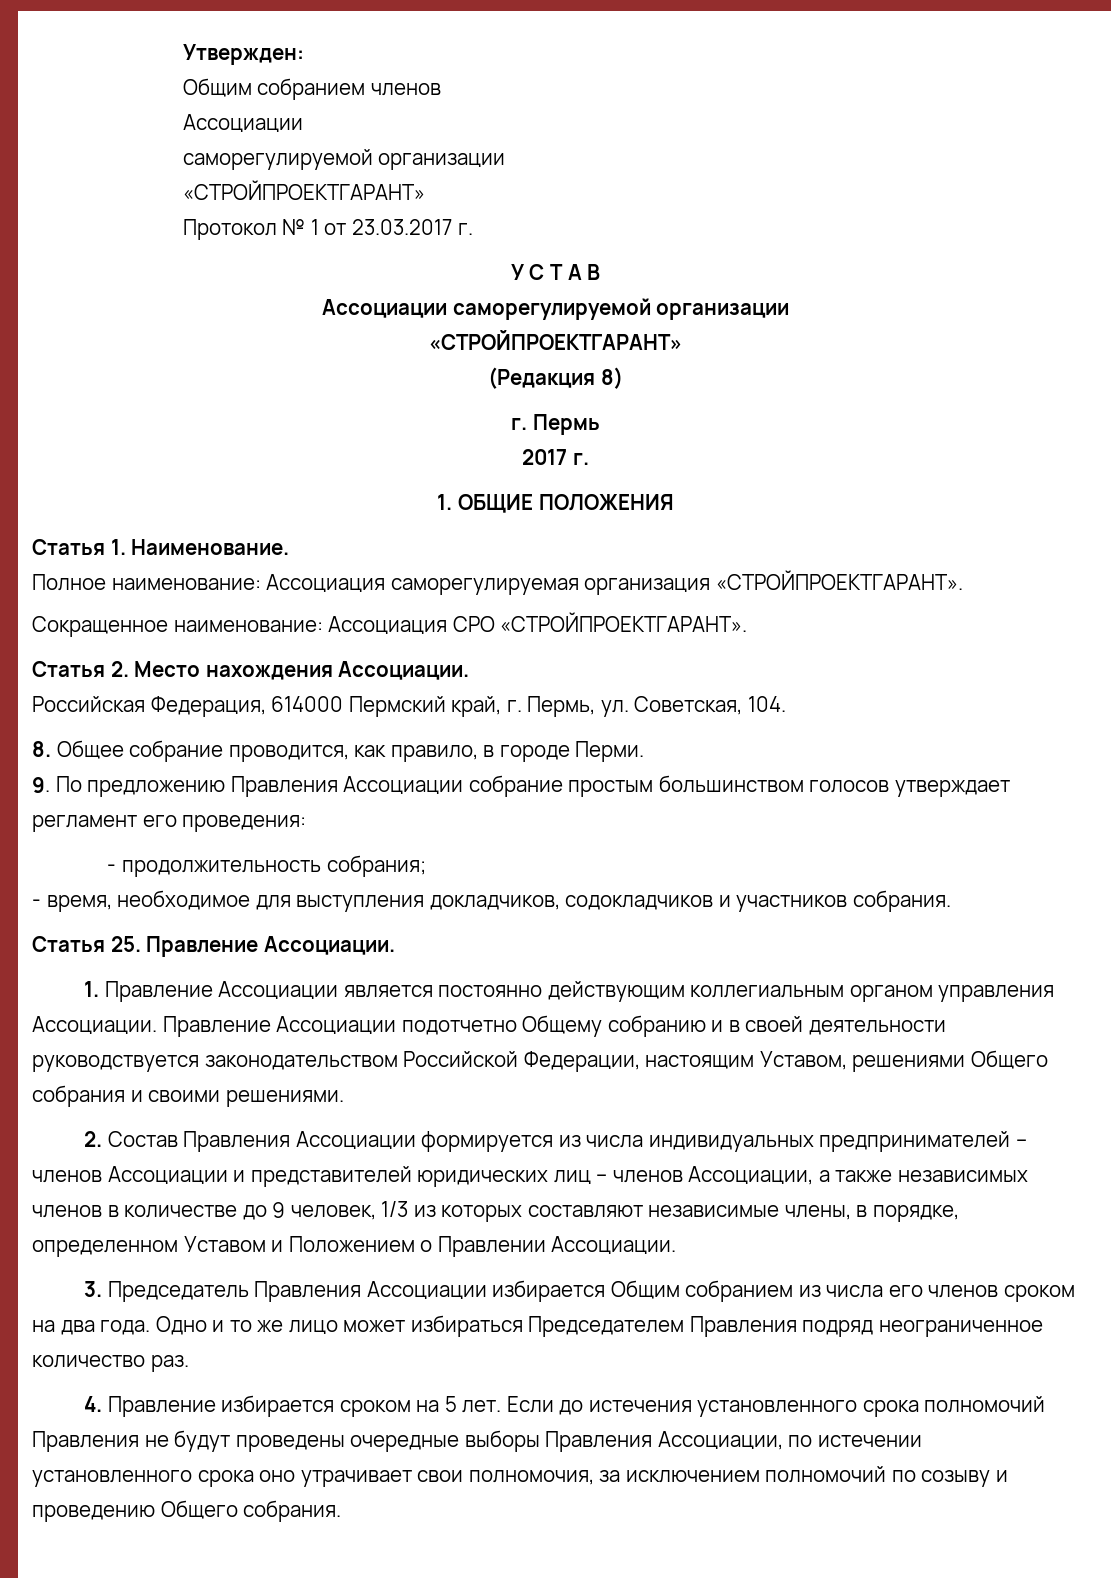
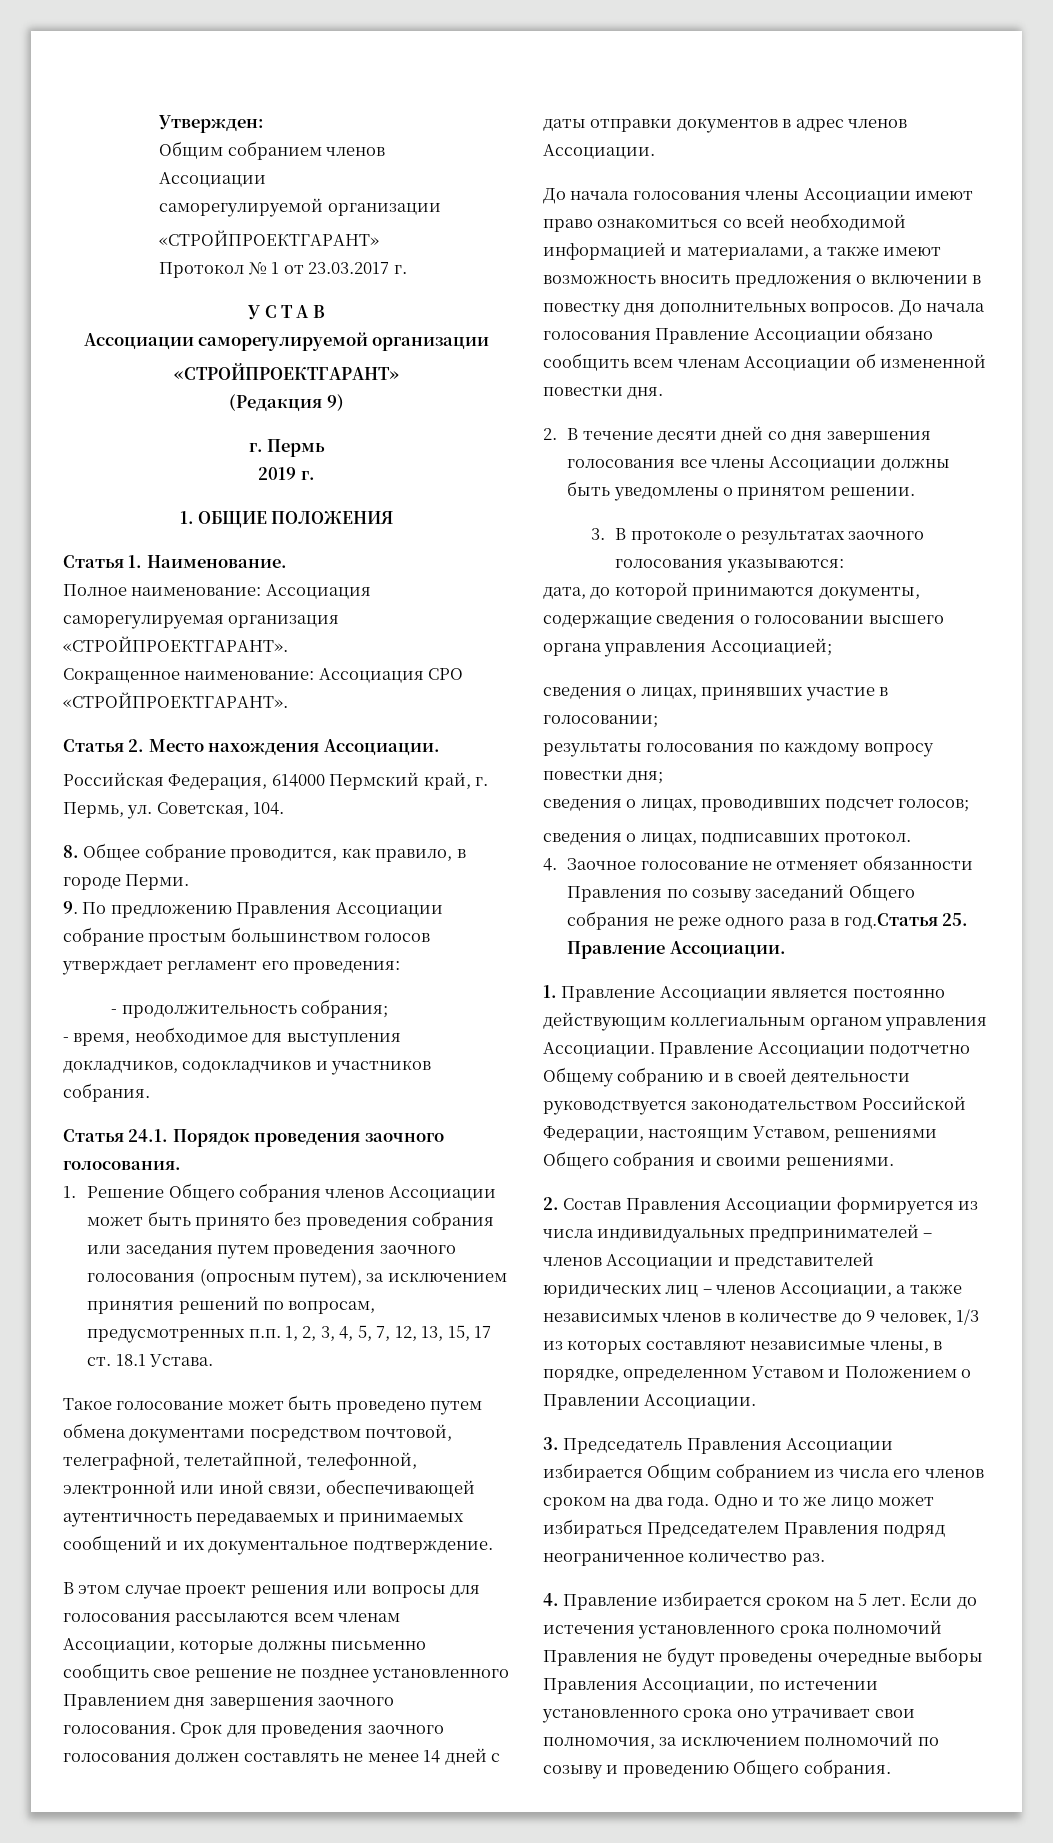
[600,367,623,389] 8) -> [326,394,344,411] 9)
[522,449,568,465] 2017 -> [258,467,297,480] 2019
(105, 944) none -> [128,1129,444,1147] [63,1161,181,1170] [63,1183,496,1202] [87,1211,495,1230] [87,1245,456,1259] [87,1268,507,1287] [87,1296,376,1314] [87,1325,492,1343] [87,1354,213,1367] [63,1395,483,1415] [63,1423,453,1443] [63,1452,417,1470] [63,1479,475,1498] [63,1513,465,1527] [63,1535,493,1555] [63,1582,481,1599] [63,1613,401,1626] [63,1638,427,1654] [63,1663,510,1683] [63,1694,395,1710] [63,1722,444,1738] [63,1748,501,1765] [543,118,908,133] [543,144,655,159] [543,188,974,204] [543,213,906,232] [543,242,942,260] [543,274,982,288] [543,300,986,317] [543,325,934,344] [543,353,987,371] [543,386,664,399] [543,426,931,444] [567,456,950,471] [567,481,915,501] [591,528,925,545] [615,558,844,573] [543,582,920,601] [543,614,944,628] [543,638,832,657] [543,687,889,701] [543,715,658,728] [543,742,934,757] [543,770,664,784] [543,799,970,812] [543,832,911,846] [543,855,973,871] [567,883,915,903] [567,911,938,930] 24.1. Порядок проведения заочного голосования. // 1. Решение Общего собрания членов Ассоциации может быть принято без проведения собрания или заседания путем проведения заочного голосования (опросным путем), за исключением принятия решений по вопросам, предусмотренных п.п. 1, 2, 3, 4, 5, 7, 12, 13, 15, 17 ст. 18.1 Устава. // Такое голосование может быть проведено путем обмена документами посредством почтовой, телеграфной, телетайпной, телефонной, электронной или иной связи, обеспечивающей аутентичность передаваемых и принимаемых сообщений и их документальное подтверждение. // В этом случае проект решения или вопросы для голосования рассылаются всем членам Ассоциации, которые должны письменно сообщить свое решение не позднее установленного Правлением дня завершения заочного голосования. Срок для проведения заочного голосования должен составлять не менее 14 дней с даты отправки документов в адрес членов Ассоциации. // До начала голосования члены Ассоциации имеют право ознакомиться со всей необходимой информацией и материалами, а также имеют возможность вносить предложения о включении в повестку дня дополнительных вопросов. До начала голосования Правление Ассоциации обязано сообщить всем членам Ассоциации об измененной повестки дня. // 2. В течение десяти дней со дня завершения голосования все члены Ассоциации должны быть уведомлены о принятом решении. // 3. В протоколе о результатах заочного голосования указываются: // дата, до которой принимаются документы, содержащие сведения о голосовании высшего органа управления Ассоциацией; // сведения о лицах, принявших участие в голосовании; // результаты голосования по каждому вопросу повестки дня; // сведения о лицах, проводивших подсчет голосов; // сведения о лицах, подписавших протокол. // 4. Заочное голосование не отменяет обязанности Правления по созыву заседаний Общего собрания не реже одного раза в год.Статья

